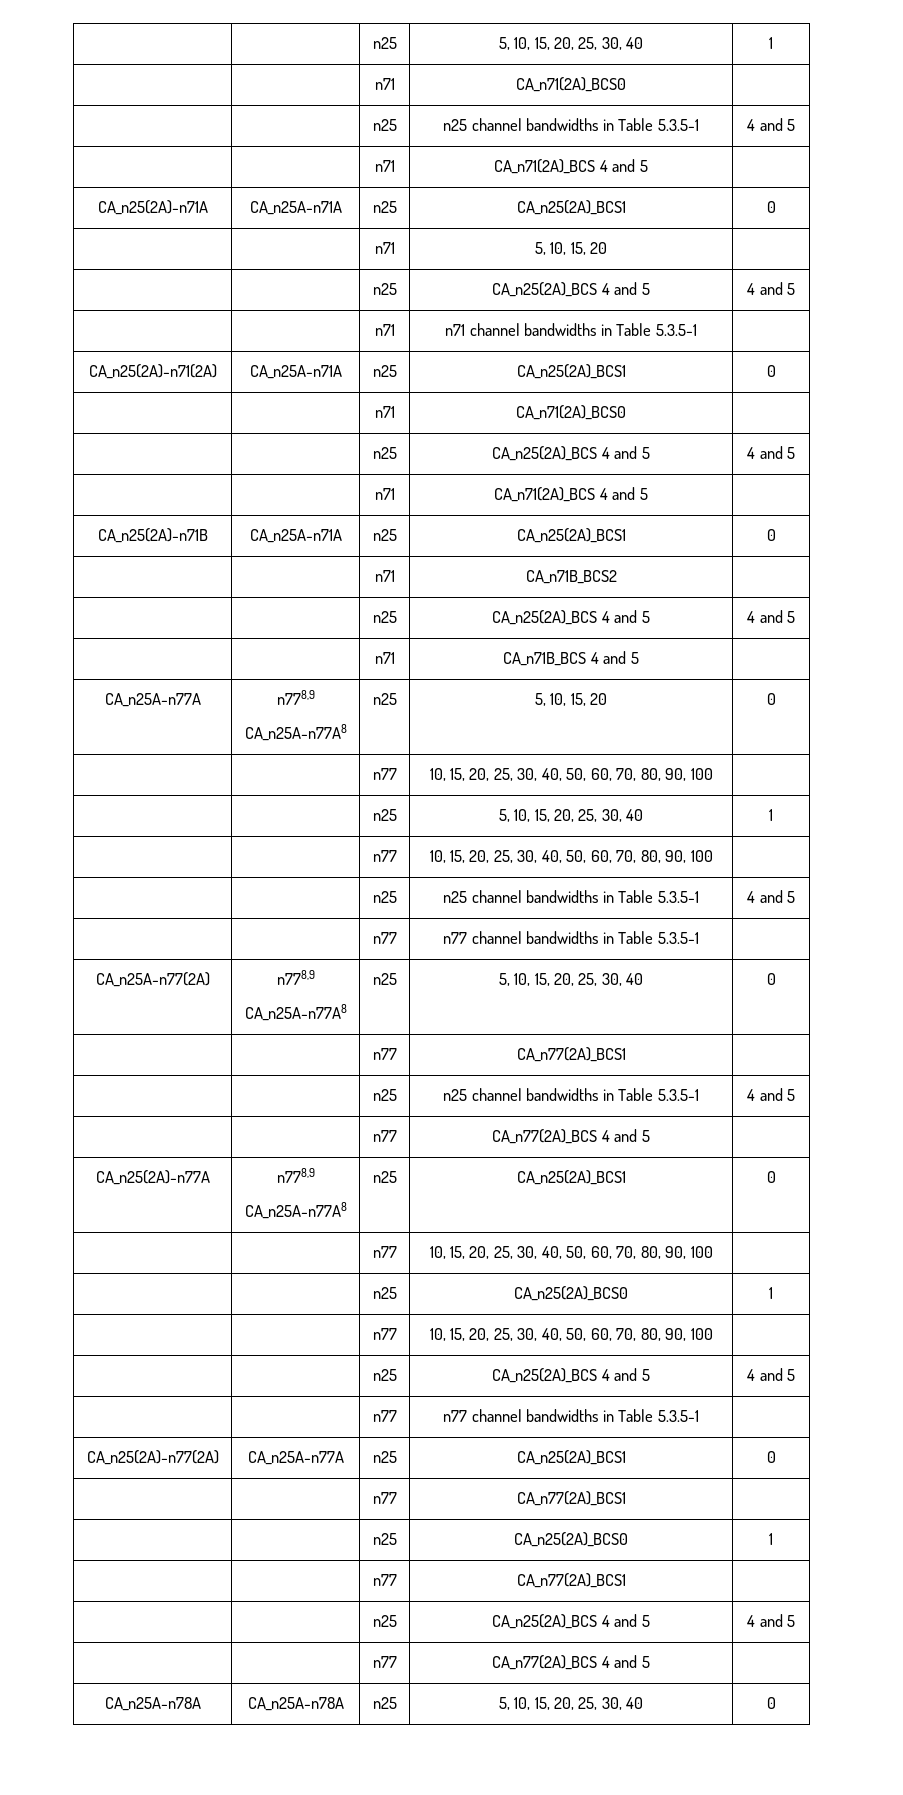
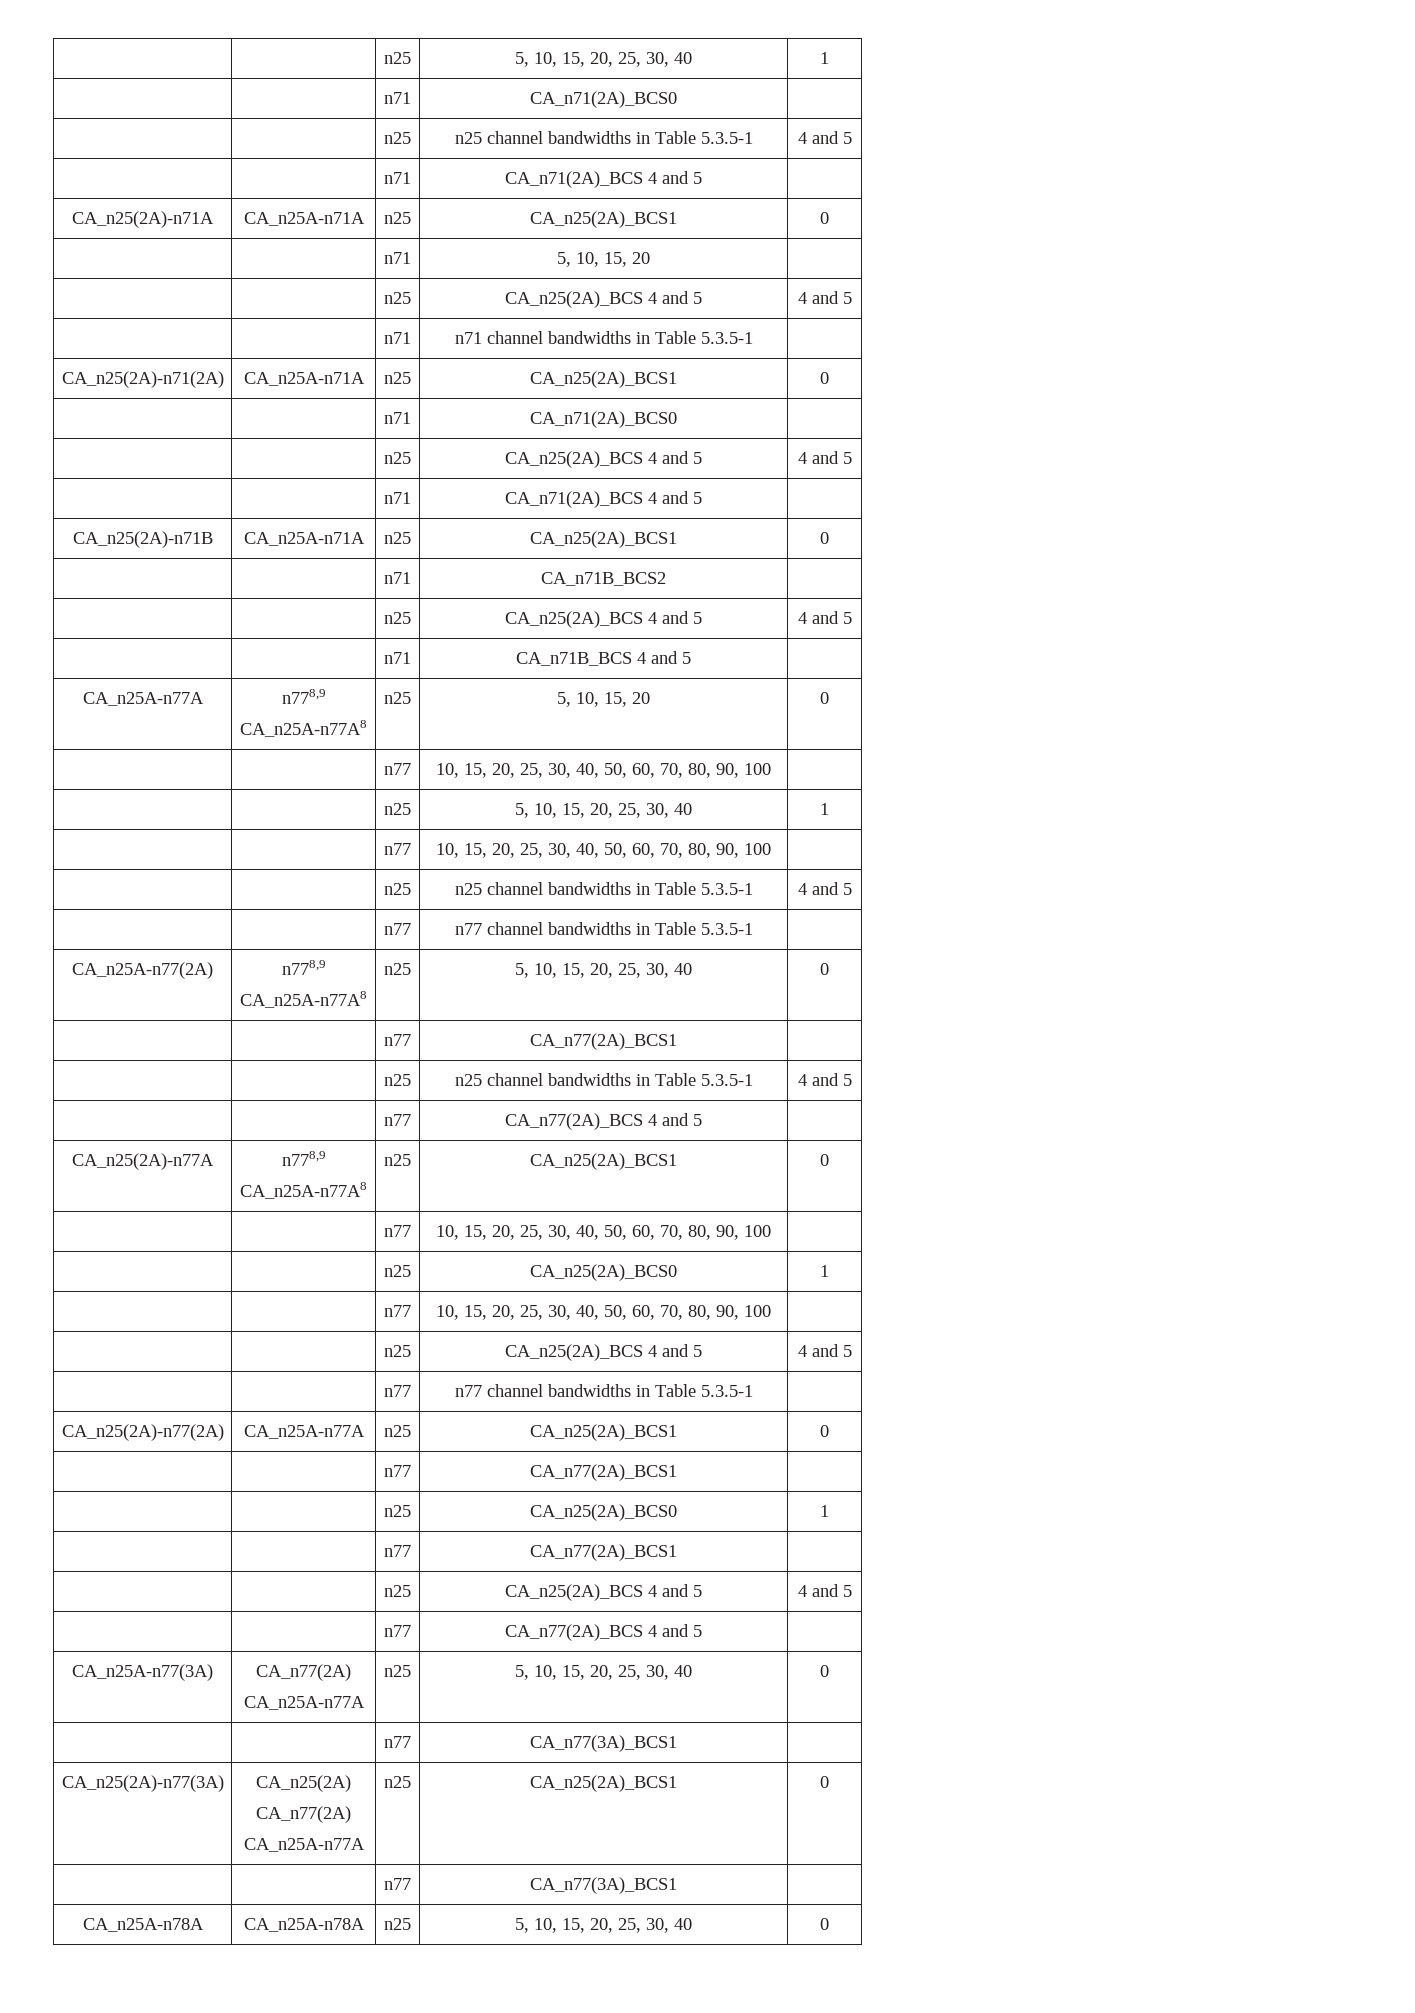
(650, 1662) none -> [72,1664,213,1681] [256,1664,351,1681] [243,1696,365,1710] [384,1665,411,1677] [515,1665,693,1680] [820,1665,829,1677] [384,1736,411,1748] [530,1735,677,1752] [61,1775,224,1792] [256,1775,351,1792] [256,1806,351,1823] [243,1838,365,1852] [384,1776,411,1788] [530,1775,677,1792] [820,1776,829,1788] [384,1878,411,1890] [530,1877,677,1894] // CA_n25A-n77(3A) | CA_n77(2A) // CA_n25A-n77A | n25 | 5, 10, 15, 20, 25, 30, 40 | 0 // | | n77 | CA_n77(3A)_BCS1 | // CA_n25(2A)-n77(3A) | CA_n25(2A) // CA_n77(2A) // CA_n25A-n77A | n25 | CA_n25(2A)_BCS1 | 0 // | | n77 | CA_n77(3A)_BCS1 |

